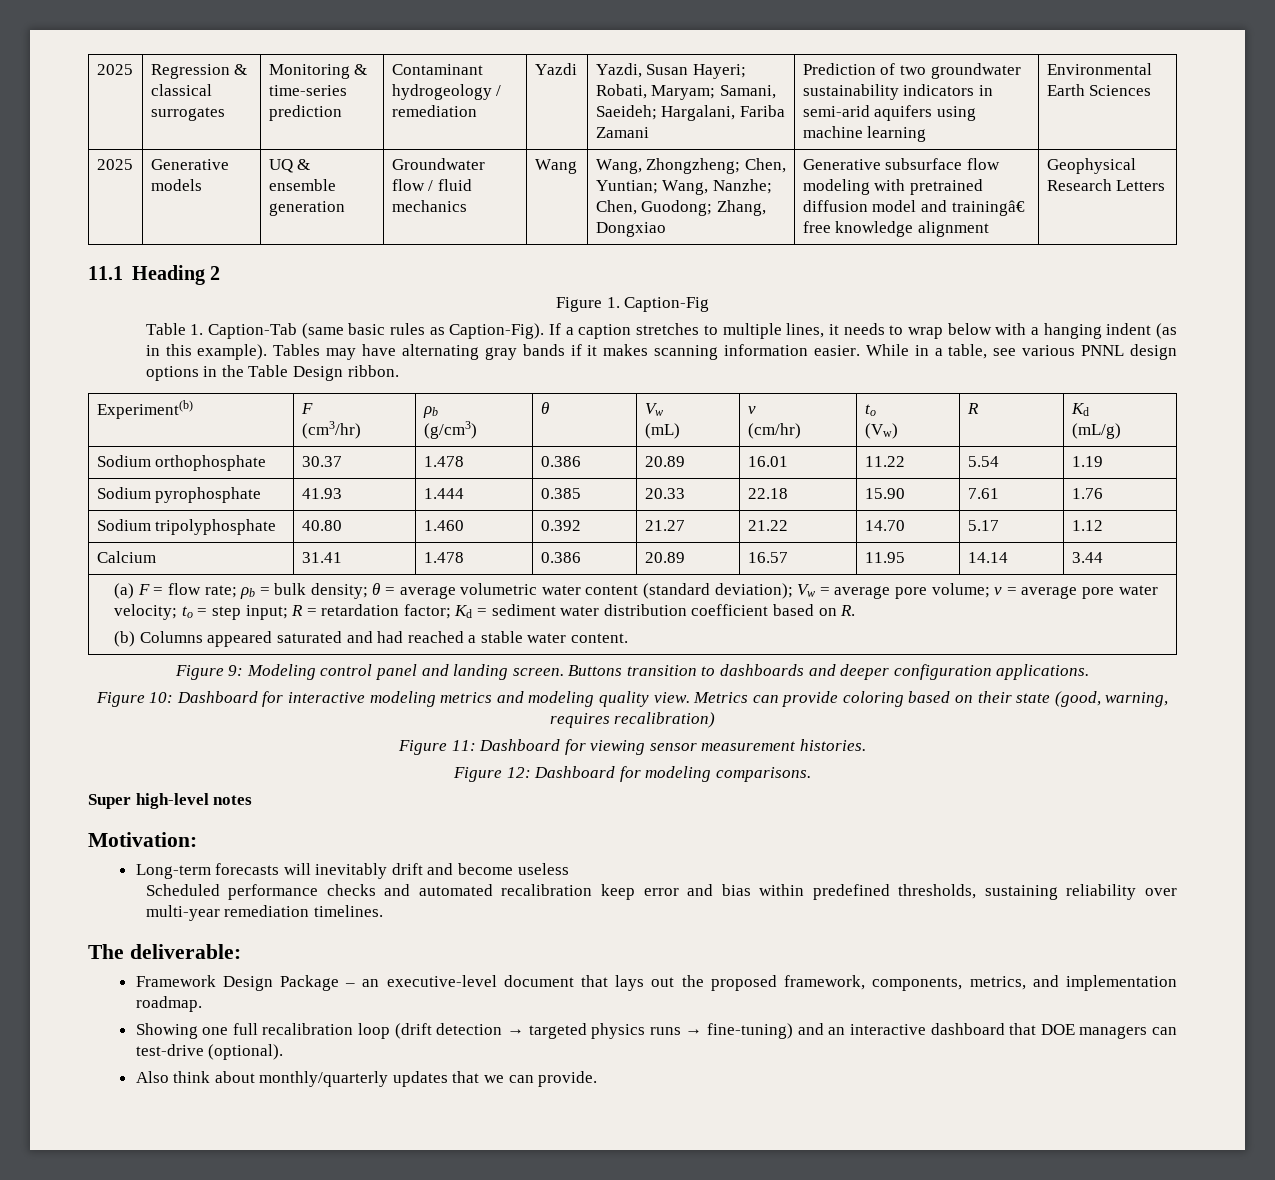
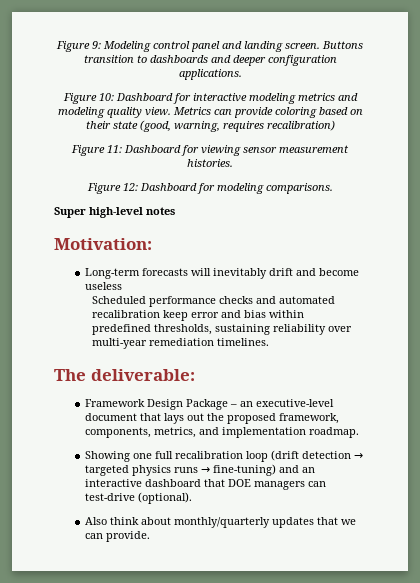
[96,64,133,75] [150,64,248,79] [150,84,212,96] [150,107,225,121] [268,64,368,79] [268,85,347,96] [268,105,342,121] [391,64,483,75] [391,84,502,100] [391,105,477,117] [534,63,577,75] [595,63,747,79] [595,84,777,100] [595,105,786,121] [595,127,649,138] [802,63,1021,79] [802,84,994,100] [802,105,977,121] [802,126,927,142] [1046,63,1152,75] [1046,84,1152,96] [96,159,133,170] [150,159,229,170] [150,179,202,191] [268,159,311,173] [268,179,336,191] [268,201,345,216] [391,158,485,170] [391,179,473,191] [391,200,467,212] [534,159,577,174] [595,158,787,174] [595,179,773,195] [595,200,767,216] [595,222,666,237] [802,158,1001,170] [802,179,984,195] [802,200,1025,216] [802,221,990,237] [1046,158,1136,174] [1046,179,1166,191] [88,265,220,285] [555,297,710,312] [145,323,1177,339] [145,344,1178,360] [145,365,399,381] [96,400,193,419] [300,403,313,414] [301,421,361,439] [422,406,438,418] [423,421,477,439] [540,402,549,414] [644,403,663,416] [644,423,680,439] [747,406,756,414] [747,423,801,439] [864,404,876,416] [864,423,898,439] [966,403,979,414] [1070,403,1089,416] [1071,423,1121,439] [96,455,267,471] [301,456,342,467] [423,456,464,467] [540,456,581,467] [644,456,685,467] [747,456,788,467] [864,456,905,467] [967,456,999,467] [1071,456,1103,467] [96,487,262,503] [301,488,342,499] [423,488,464,499] [540,488,581,499] [644,488,685,499] [747,488,788,499] [864,488,905,499] [967,488,999,499] [1071,488,1103,499] [96,519,277,535] [301,520,342,531] [423,520,464,531] [540,520,581,531] [644,520,685,531] [747,520,788,531] [864,520,905,531] [967,520,999,531] [1071,520,1103,531] [96,551,156,563] [301,552,342,563] [423,552,464,563] [540,552,581,563] [644,552,685,563] [747,552,788,563] [864,552,905,563] [967,552,1008,563] [1071,552,1103,563] [114,583,1158,599] [114,604,856,620] [114,631,629,647] 2025 | Regression & classical surrogates | Monitoring & time-series prediction | Contaminant hydrogeology / remediation | Yazdi | Yazdi, Susan Hayeri; Robati, Maryam; Samani, Saeideh; Hargalani, Fariba Zamani | Prediction of two groundwater sustainability indicators in semi-arid aquifers using machine learning | Environmental Earth Sciences // 2025 | Generative models | UQ & ensemble generation | Groundwater flow / fluid mechanics | Wang | Wang, Zhongzheng; Chen, Yuntian; Wang, Nanzhe; Chen, Guodong; Zhang, Dongxiao | Generative subsurface flow modeling with pretrained diffusion model and trainingâ€ free knowledge alignment | Geophysical Research Letters // 11.1 Heading 2 // Figure 1. Caption-Fig // Table 1. Caption-Tab (same basic rules as Caption-Fig). If a caption stretches to multiple lines, it needs to wrap below with a hanging indent (as in this example). Tables may have alternating gray bands if it makes scanning information easier. While in a table, see various PNNL design options in the Table Design ribbon. // Experiment(b) | F // (cm3/hr) | ρb // (g/cm3) | θ | Vw // (mL) | v // (cm/hr) | to // (Vw) | R | Kd // (mL/g) // Sodium orthophosphate | 30.37 | 1.478 | 0.386 | 20.89 | 16.01 | 11.22 | 5.54 | 1.19 // Sodium pyrophosphate | 41.93 | 1.444 | 0.385 | 20.33 | 22.18 | 15.90 | 7.61 | 1.76 // Sodium tripolyphosphate | 40.80 | 1.460 | 0.392 | 21.27 | 21.22 | 14.70 | 5.17 | 1.12 // Calcium | 31.41 | 1.478 | 0.386 | 20.89 | 16.57 | 11.95 | 14.14 | 3.44 // (a) F = flow rate; ρb = bulk density; θ = average volumetric water content (standard deviation); Vw = average pore volume; v = average pore water velocity; to = step input; R = retardation factor; Kd = sediment water distribution coefficient based on R. // (b) Columns appeared saturated and had reached a stable water content. // -> (56, 46) none

